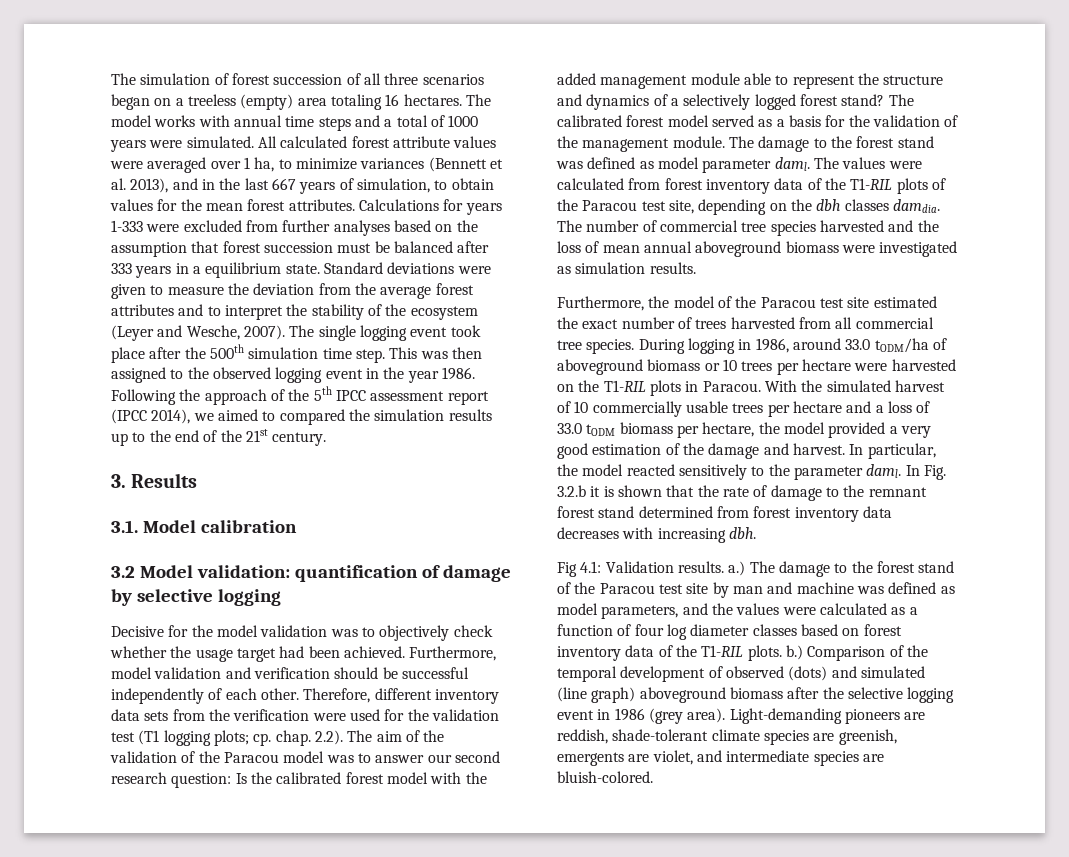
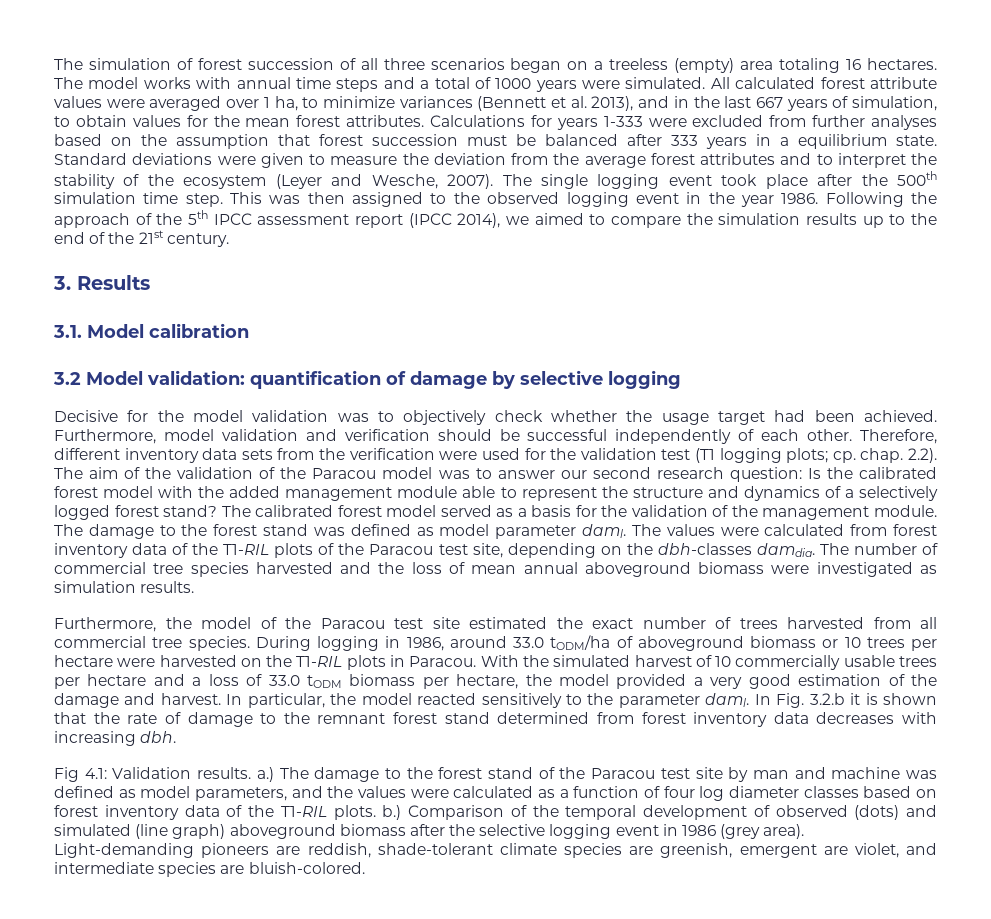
[279,409,345,425] compared -> [611,216,681,228] compare
[816,199,889,211] dbh classes -> [657,543,752,555] dbh-classes
[557,752,624,766] emergents -> [739,844,817,858] emergent

